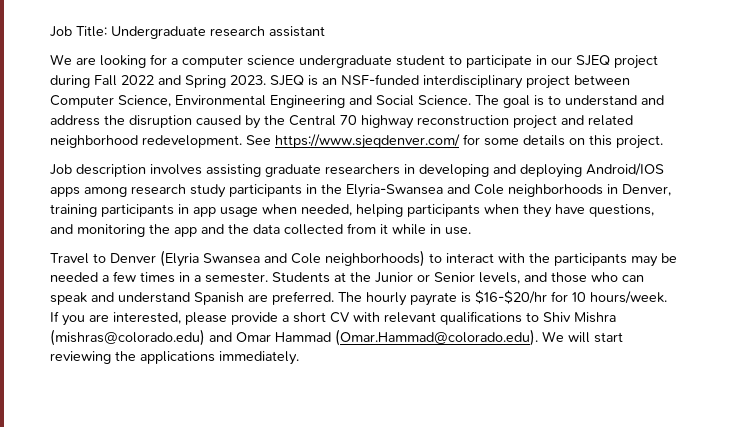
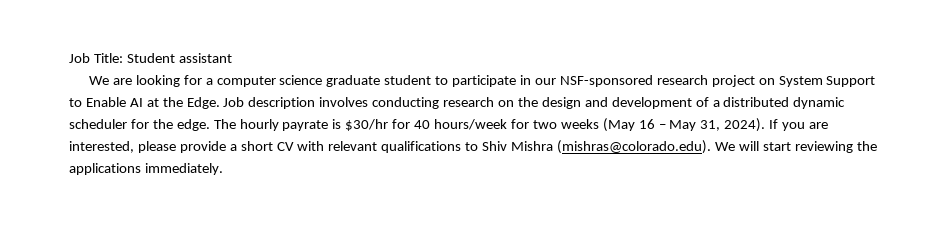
[111,26,265,39] Undergraduate research -> [126,53,175,63] Student
[299,55,392,68] undergraduate -> [326,75,381,87] graduate
[576,55,658,69] [50,74,630,89] [50,95,664,108] [50,115,633,129] [50,134,663,149] [50,163,664,178] [50,184,671,198] [50,204,654,218] [50,223,471,237] [50,250,677,267] [50,271,644,284] [50,290,667,306] SJEQ project during Fall 2022 and Spring 2023. SJEQ is an NSF-funded interdisciplinary project between Computer Science, Environmental Engineering and Social Science. The goal is to understand and address the disruption caused by the Central 70 highway reconstruction project and related neighborhood redevelopment. See https://www.sjeqdenver.com/ for some details on this project. // Job description involves assisting graduate researchers in developing and deploying Android/IOS apps among research study participants in the Elyria-Swansea and Cole neighborhoods in Denver, training participants in app usage when needed, helping participants when they have questions, and monitoring the app and the data collected from it while in use. // Travel to Denver (Elyria Swansea and Cole neighborhoods) to interact with the participants may be needed a few times in a semester. Students at the Junior or Senior levels, and those who can speak and understand Spanish are preferred. The hourly payrate is $16-$20/hr for 10 hours/week. -> [559,75,876,87] [69,97,846,109] [69,118,766,132] NSF-sponsored research project on System Support to Enable AI at the Edge. Job description involves conducting research on the design and development of a distributed dynamic scheduler for the edge. The hourly payrate is $30/hr for 40 hours/week for two weeks (May 16 – May 31, 2024).
[50,329,538,346] (mishras@colorado.edu) and Omar Hammad (Omar.Hammad@colorado.edu). -> [556,140,711,154] (mishras@colorado.edu).

